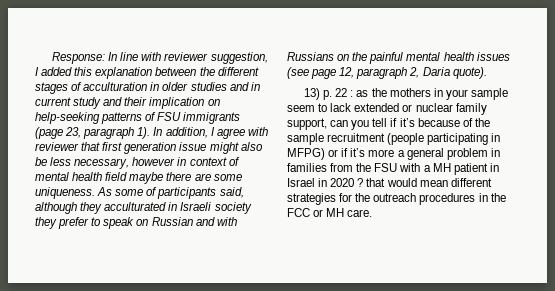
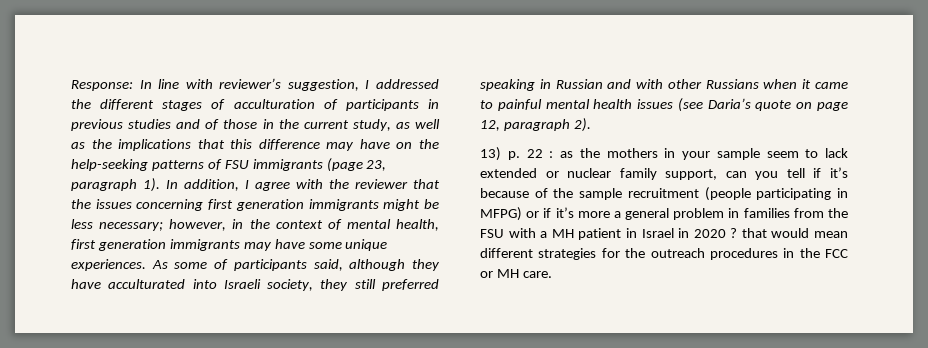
[164,52,209,61] reviewer -> [219,78,282,89] reviewer’s
[41,67,197,79] added this explanation between -> [375,79,439,89] addressed
[150,82,260,91] [35,97,220,109] in older studies and in current study and their implication on -> [323,99,439,111] [71,119,440,131] [71,139,439,151] of participants in previous studies and of those in the current study, as well as the implications that this difference may have on the
(268, 131) none -> [329,179,349,189] the
[102,142,263,154] [35,157,240,169] [35,172,242,184] [35,187,95,199] first generation issue might also be less necessary, however in context of mental health field maybe there are some uniqueness. -> [71,199,439,211] [71,219,439,231] [71,239,388,251] [71,259,146,271] the issues concerning first generation immigrants might be less necessary; however, in the context of mental health, first generation immigrants may have some unique experiences.
[104,202,252,214] [35,217,237,229] [287,52,368,61] acculturated in Israeli society they prefer to speak on Russian and with Russians on the -> [71,279,439,291] [480,79,848,91] [480,100,493,109] have acculturated into Israeli society, they still preferred speaking in Russian and with other Russians when it came to
[311,67,487,79] page 12, paragraph 2, Daria quote). -> [707,98,848,111] [480,118,591,132] Daria’s quote on page 12, paragraph 2).

